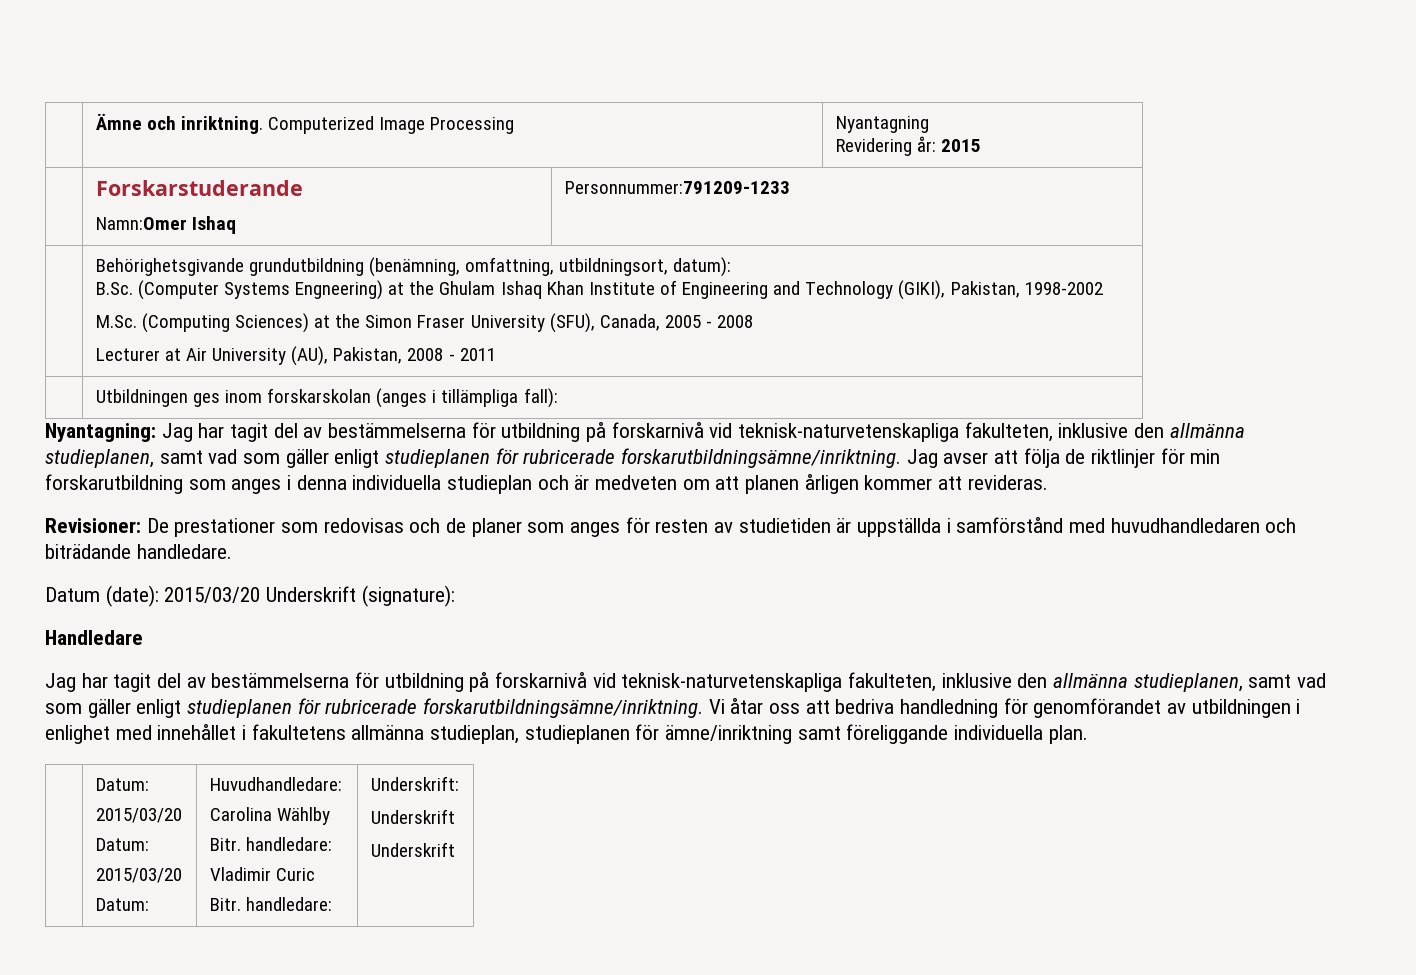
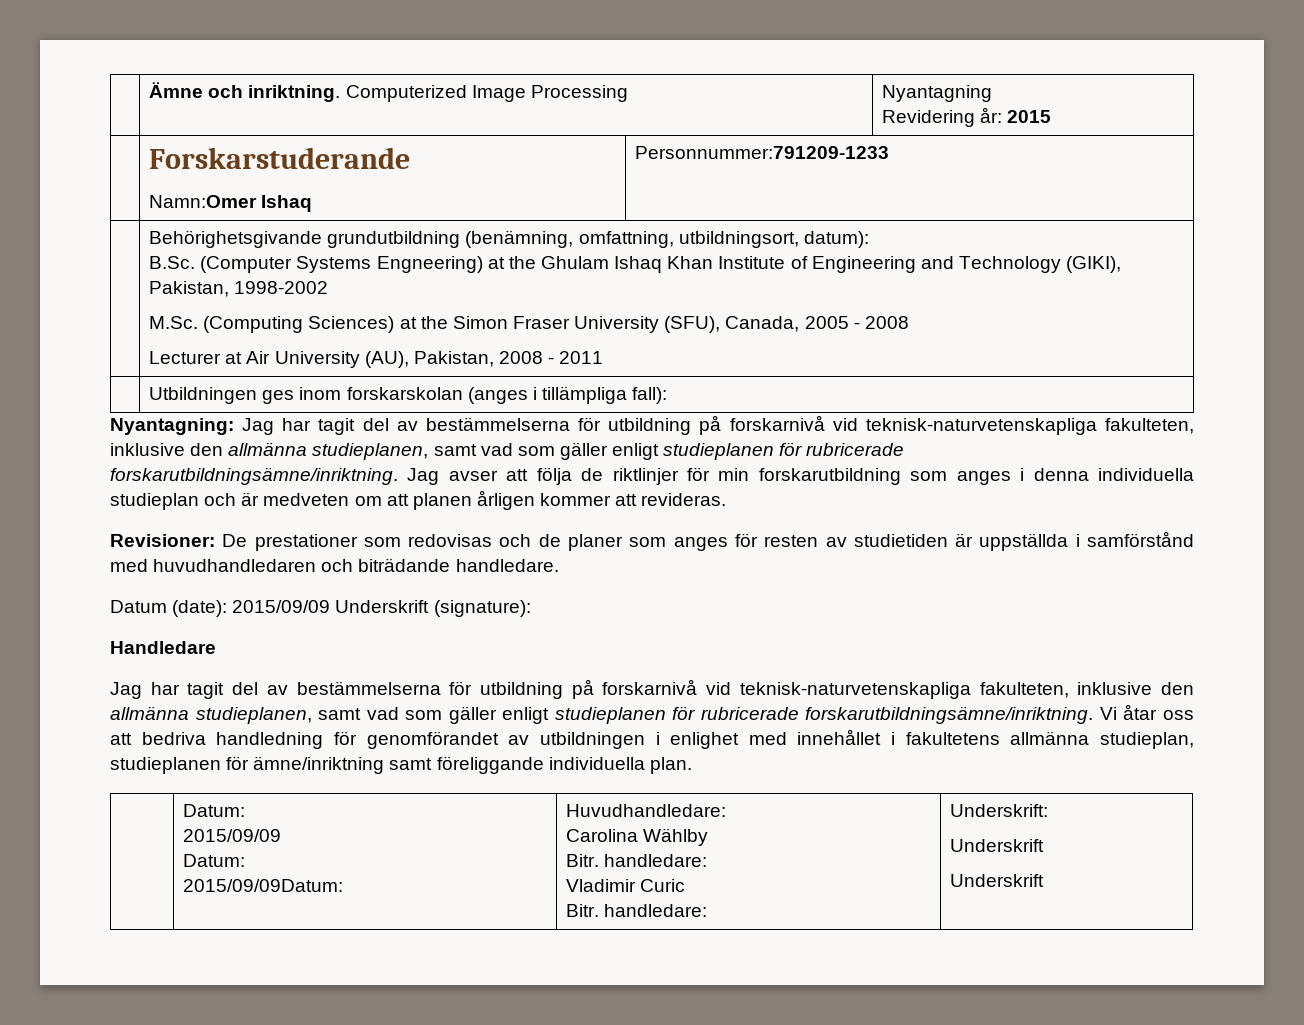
[164,587,261,603] 2015/03/20 -> [232,600,331,613] 2015/09/09
[95,808,182,823] [95,838,149,851] [95,868,182,883] [95,898,149,911] 2015/03/20 // Datum: // 2015/03/20 // Datum: -> [183,829,282,842] [183,854,246,867] [183,879,344,892] 2015/09/09 // Datum: // 2015/09/09Datum:

